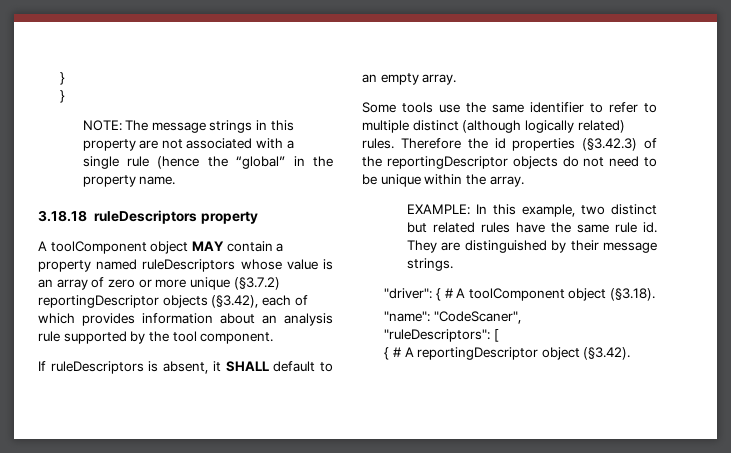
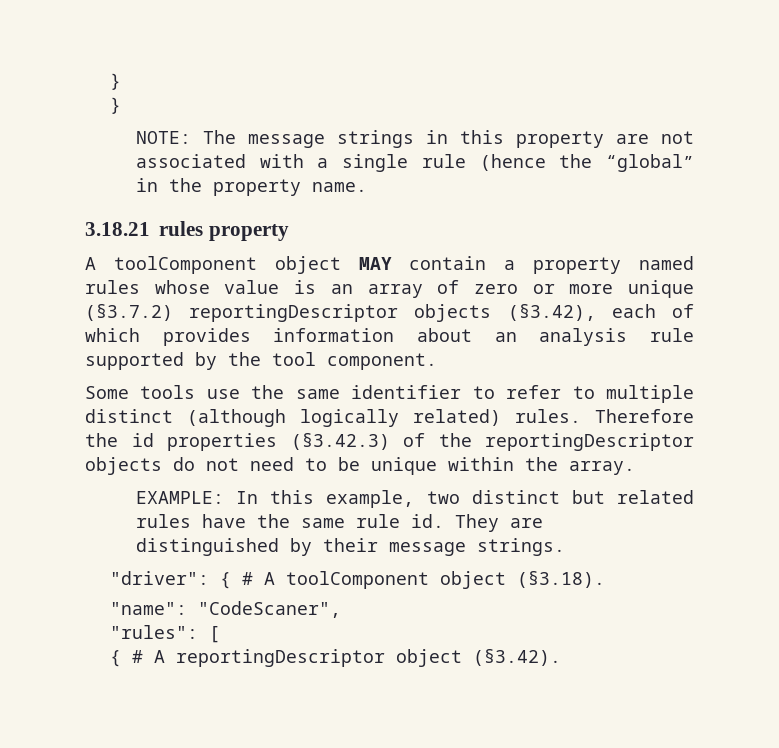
[38,210,197,224] 3.18.18 ruleDescriptors -> [85,221,203,236] 3.18.21 rules
[142,259,236,272] ruleDescriptors -> [85,280,140,294] rules
[38,361,334,374] [362,73,457,85] // If ruleDescriptors is absent, it SHALL default to an empty array. -> (437, 361) none
[384,329,491,342] "ruleDescriptors": -> [110,625,199,639] "rules":

